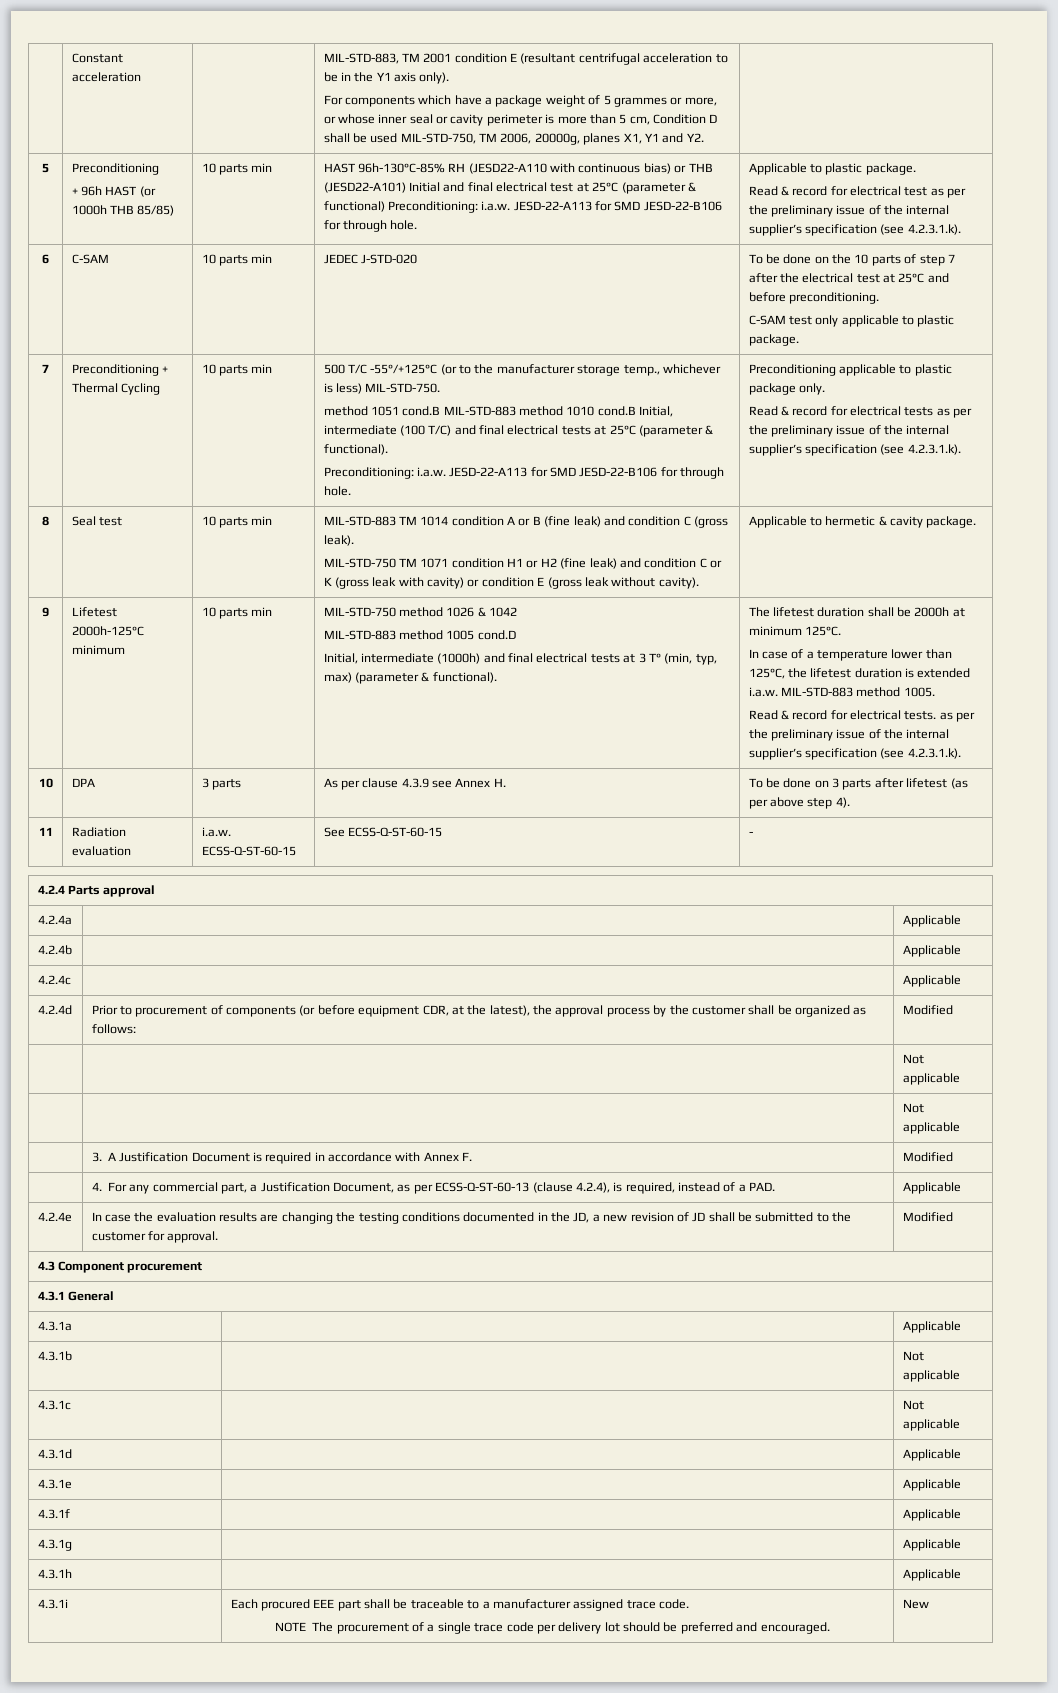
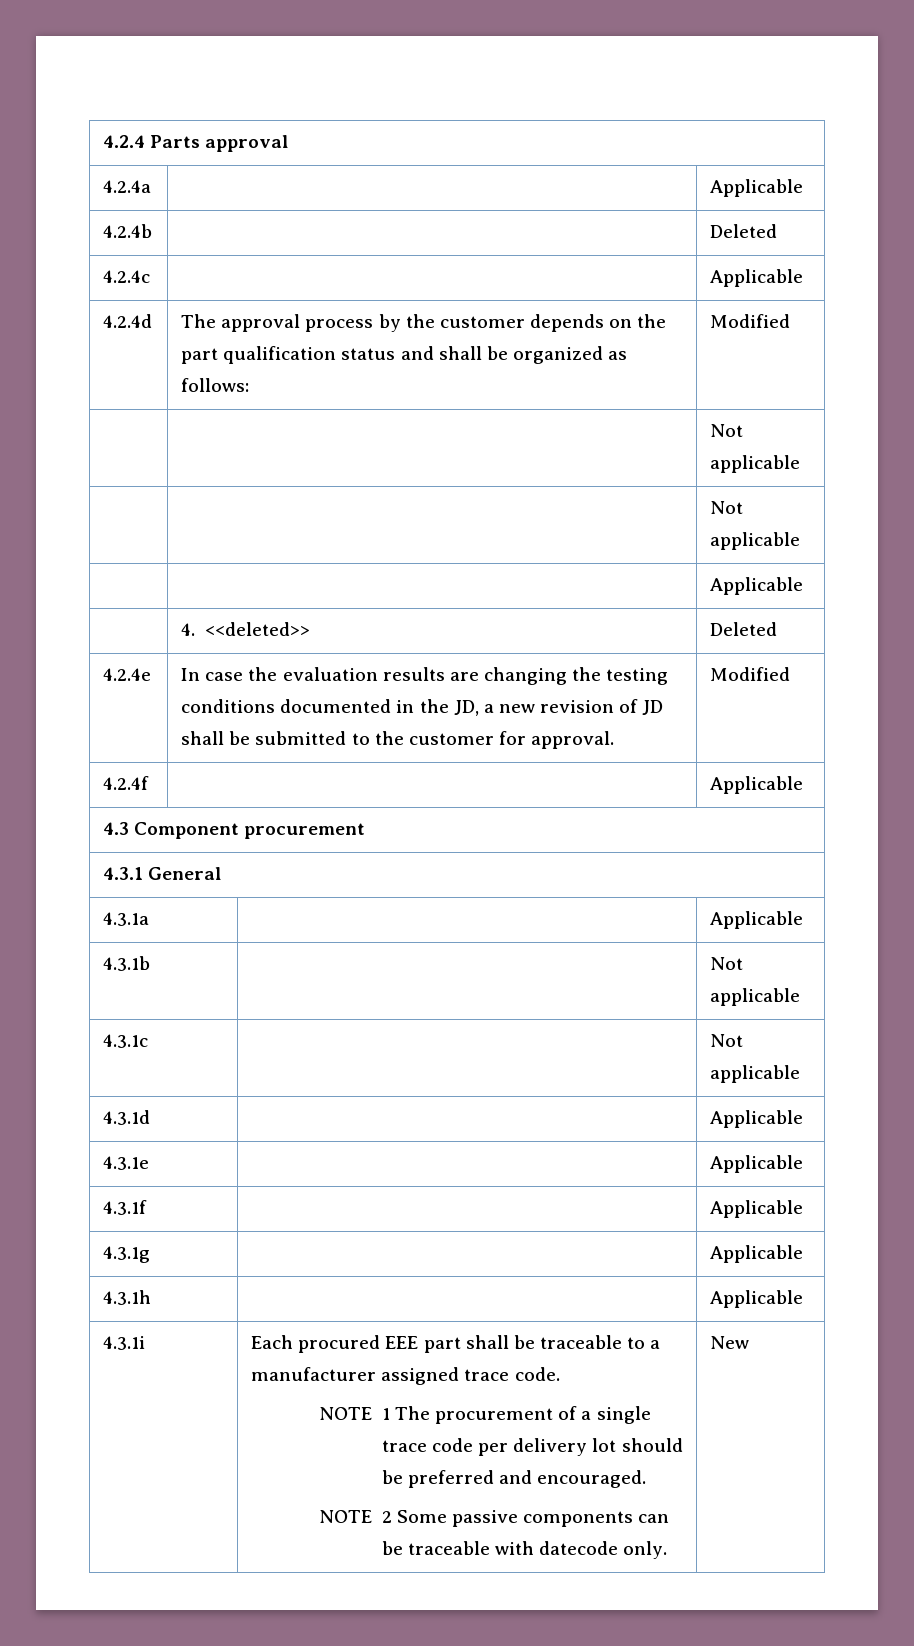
[71,53,123,63] [71,72,141,82] [323,53,728,65] [323,72,450,84] [323,95,717,107] [323,114,718,126] [323,133,704,145] [42,163,49,173] [71,163,159,175] [71,186,156,197] [71,205,175,216] [201,163,273,175] [323,163,713,174] [323,182,696,194] [323,201,722,213] [323,220,418,232] [748,163,916,175] [748,186,967,198] [748,205,950,217] [748,224,961,236] [42,254,49,264] [71,254,109,264] [201,254,273,266] [323,254,417,264] [748,254,955,266] [748,273,949,283] [748,292,879,304] [748,315,955,327] [748,334,799,346] [42,364,49,373] [71,364,168,376] [71,383,160,395] [201,364,273,376] [323,364,721,376] [323,383,441,394] [323,406,674,417] [323,425,714,437] [323,444,388,455] [323,467,725,479] [323,486,351,496] [748,364,952,376] [748,383,825,395] [748,406,973,418] [748,425,950,437] [748,444,961,456] [42,516,49,526] [71,516,122,526] [201,516,273,528] [323,516,729,528] [323,535,354,546] [323,558,723,569] [323,577,699,589] [748,516,977,528] [42,607,49,617] [71,607,117,617] [71,626,144,636] [71,645,125,655] [201,607,273,619] [323,607,518,617] [323,630,516,640] [323,653,717,665] [323,672,497,684] [748,607,965,617] [748,626,841,636] [748,649,952,661] [748,668,971,679] [748,687,935,697] [748,710,976,722] [748,729,950,741] [748,748,961,760] [38,778,53,788] [71,778,95,787] [201,778,241,790] [323,778,506,790] [748,778,968,790] [748,797,850,809] [38,827,53,836] [71,827,126,837] [71,846,131,856] [201,827,231,837] [201,846,296,856] [323,827,442,837] [748,831,753,836] | Constant acceleration | | MIL-STD-883, TM 2001 condition E (resultant centrifugal acceleration to be in the Y1 axis only). // For components which have a package weight of 5 grammes or more, or whose inner seal or cavity perimeter is more than 5 cm, Condition D shall be used MIL-STD-750, TM 2006, 20000g, planes X1, Y1 and Y2. | // 5 | Preconditioning // + 96h HAST (or 1000h THB 85/85) | 10 parts min | HAST 96h-130°C-85% RH (JESD22-A110 with continuous bias) or THB (JESD22-A101) Initial and final electrical test at 25°C (parameter & functional) Preconditioning: i.a.w. JESD-22-A113 for SMD JESD-22-B106 for through hole. | Applicable to plastic package. // Read & record for electrical test as per the preliminary issue of the internal supplier’s specification (see 4.2.3.1.k). // 6 | C-SAM | 10 parts min | JEDEC J-STD-020 | To be done on the 10 parts of step 7 after the electrical test at 25°C and before preconditioning. // C-SAM test only applicable to plastic package. // 7 | Preconditioning + Thermal Cycling | 10 parts min | 500 T/C -55°/+125°C (or to the manufacturer storage temp., whichever is less) MIL-STD-750. // method 1051 cond.B MIL-STD-883 method 1010 cond.B Initial, intermediate (100 T/C) and final electrical tests at 25°C (parameter & functional). // Preconditioning: i.a.w. JESD-22-A113 for SMD JESD-22-B106 for through hole. | Preconditioning applicable to plastic package only. // Read & record for electrical tests as per the preliminary issue of the internal supplier’s specification (see 4.2.3.1.k). // 8 | Seal test | 10 parts min | MIL-STD-883 TM 1014 condition A or B (fine leak) and condition C (gross leak). // MIL-STD-750 TM 1071 condition H1 or H2 (fine leak) and condition C or K (gross leak with cavity) or condition E (gross leak without cavity). | Applicable to hermetic & cavity package. // 9 | Lifetest 2000h-125°C minimum | 10 parts min | MIL-STD-750 method 1026 & 1042 // MIL-STD-883 method 1005 cond.D // Initial, intermediate (1000h) and final electrical tests at 3 T° (min, typ, max) (parameter & functional). | The lifetest duration shall be 2000h at minimum 125°C. // In case of a temperature lower than 125°C, the lifetest duration is extended i.a.w. MIL-STD-883 method 1005. // Read & record for electrical tests. as per the preliminary issue of the internal supplier’s specification (see 4.2.3.1.k). // 10 | DPA | 3 parts | As per clause 4.3.9 see Annex H. | To be done on 3 parts after lifetest (as per above step 4). // 11 | Radiation evaluation | i.a.w. ECSS-Q-ST-60-15 | See ECSS-Q-ST-60-15 | - // -> (103, 141) none
[902,945,961,957] Applicable -> [710,224,778,238] Deleted
[91,1005,553,1017] Prior to procurement of components (or before equipment CDR, at the latest), the -> [181,314,217,328] The
(746, 1010) none -> [529,314,667,332] [181,346,434,364] depends on the part qualification status and
[91,1152,473,1164] [902,1152,953,1162] [91,1182,776,1194] [902,1182,961,1194] 3. A Justification Document is required in accordance with Annex F. | Modified // | 4. For any commercial part, a Justification Document, as per ECSS-Q-ST-60-13 (clause 4.2.4), is required, instead of a PAD. | Applicable -> [710,577,804,595] [181,622,310,636] [710,622,778,636] | Applicable // | 4. <<deleted>> | Deleted
(953, 1217) none -> [103,776,150,790] [710,776,804,794] // 4.2.4f | | Applicable
(307, 1627) none -> [381,1408,390,1420] 1
(830, 1628) none -> [319,1510,670,1527] [381,1541,668,1559] // NOTE 2 Some passive components can be traceable with datecode only.

